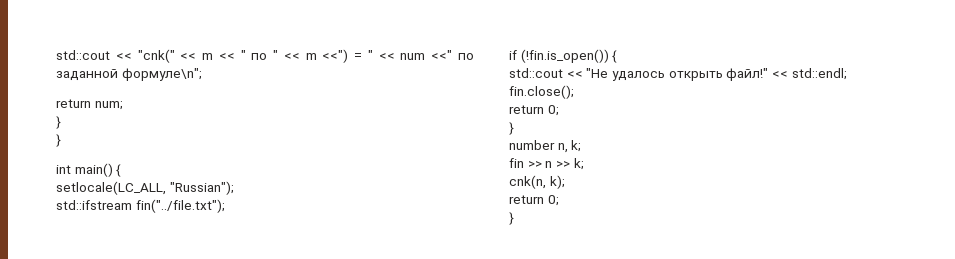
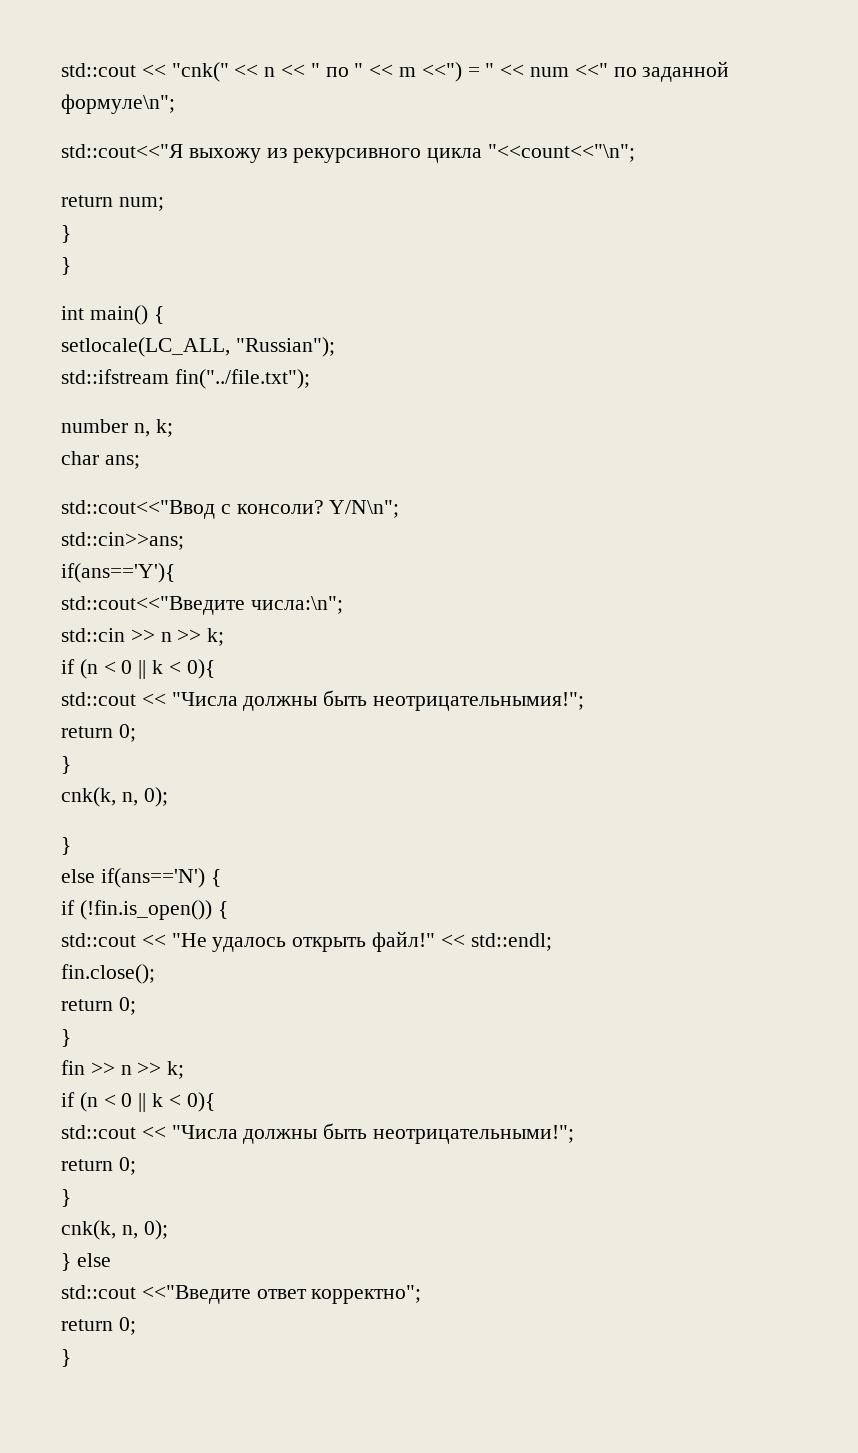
[202,53,214,60] m -> [264,67,276,77] n
(202, 74) none -> [61,144,636,163] // std::cout<<"Я выхожу из рекурсивного цикла "<<count<<"\n";
(225, 206) none -> [61,419,173,437] [61,451,140,469] [61,500,400,519] [61,532,184,550] [61,563,175,583] [61,596,343,615] [61,628,225,646] [61,659,215,679] [61,690,585,711] [61,724,136,742] [61,756,71,774] [61,787,168,807] [61,837,71,855] [61,868,221,888] // number n, k; // char ans; // std::cout<<"Ввод с консоли? Y/N\n"; // std::cin>>ans; // if(ans=='Y'){ // std::cout<<"Введите числа:\n"; // std::cin >> n >> k; // if (n < 0 || k < 0){ // std::cout << "Числа должны быть неотрицательнымия!"; // return 0; // } // cnk(k, n, 0); // } // else if(ans=='N') {
[509,140,582,153] // number n, k; -> (71, 1038) none
[509,175,565,189] cnk(n, k); -> [61,1092,215,1112] [61,1123,575,1144] [61,1157,136,1175] [61,1189,71,1207] [61,1220,168,1240] [61,1253,111,1271] [61,1285,422,1304] if (n < 0 || k < 0){ // std::cout << "Числа должны быть неотрицательными!"; // return 0; // } // cnk(k, n, 0); // } else // std::cout <<"Введите ответ корректно";

